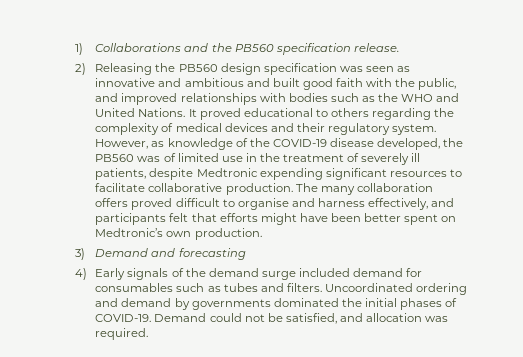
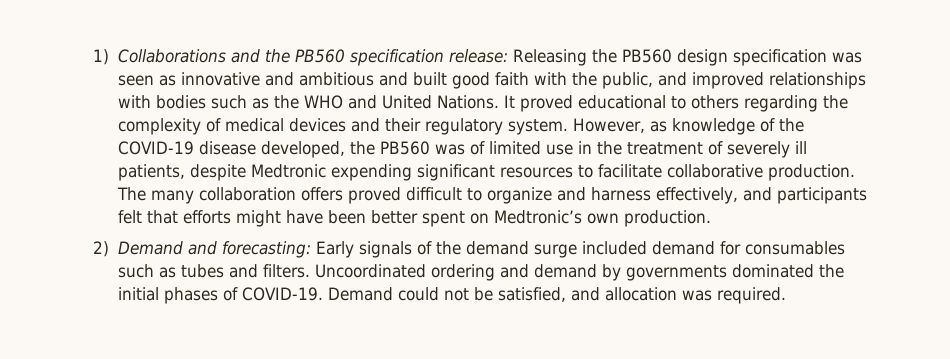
[353,43,399,52] [75,63,87,75] release. // 2) -> [448,49,508,63] release:
[237,198,289,210] organise -> [486,187,552,204] organize
[75,248,86,260] 3) -> [93,241,110,257] 2)
[178,248,246,260] [75,268,88,280] forecasting // 4) -> [221,241,311,258] forecasting:

